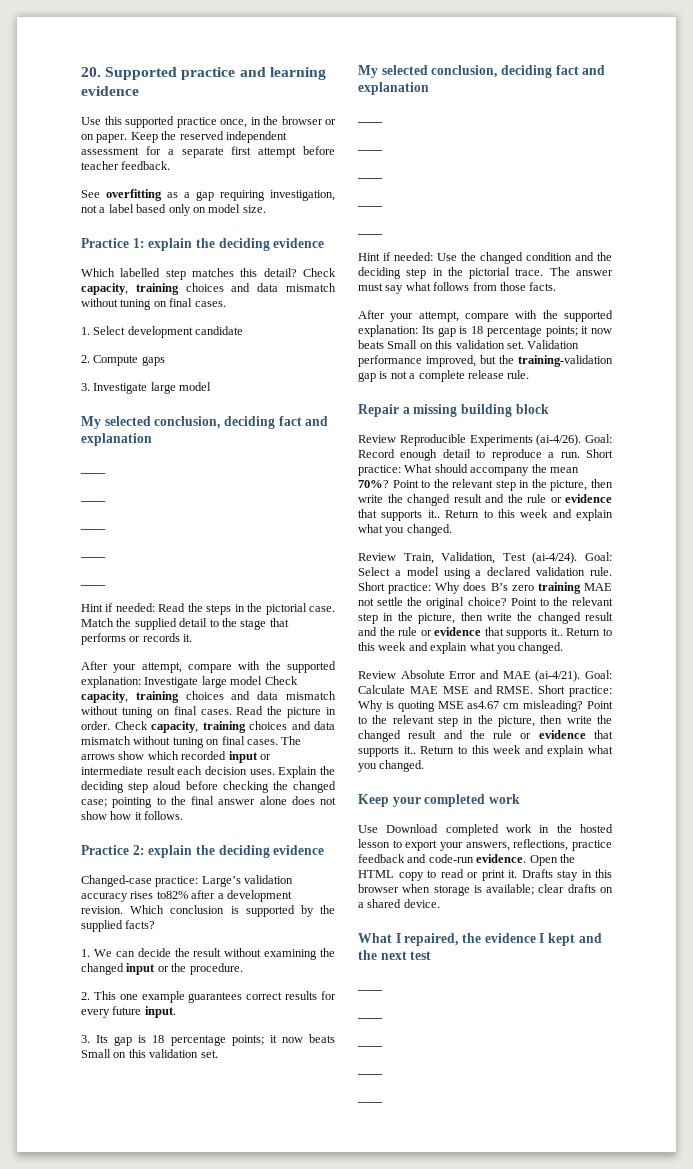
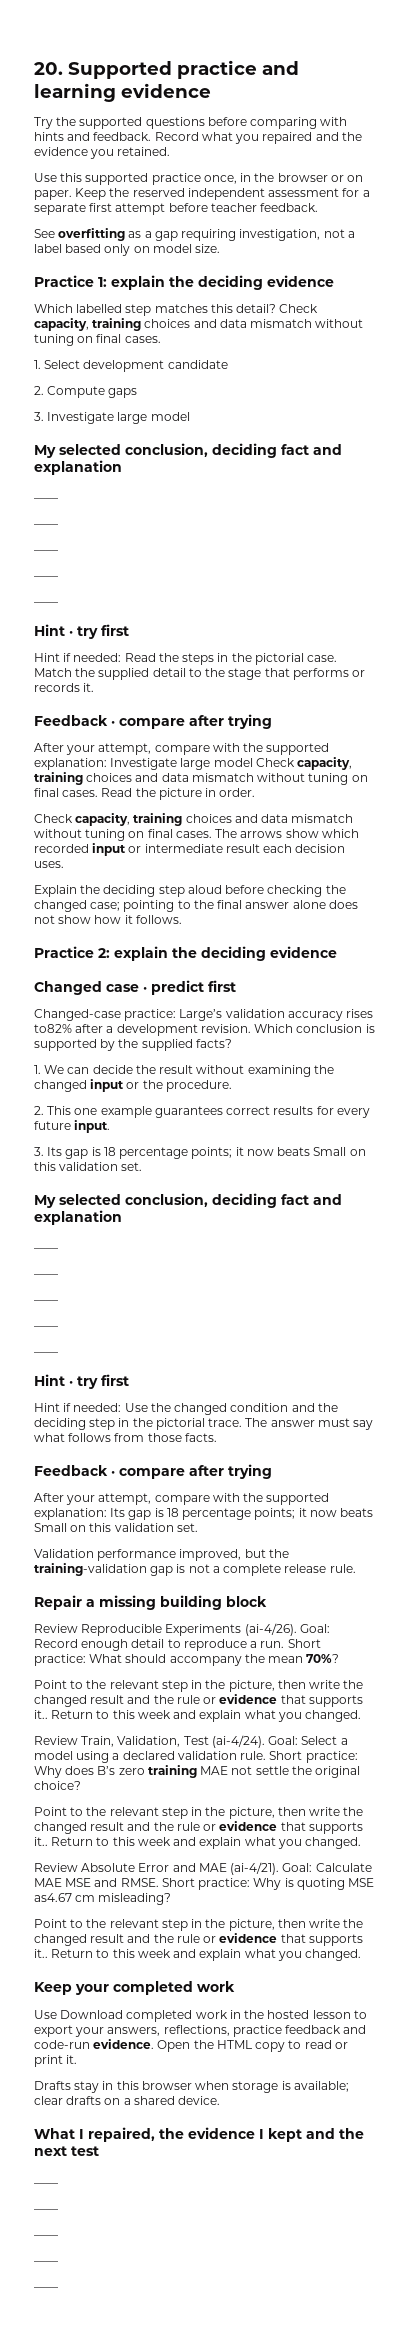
(139, 91) none -> [34,117,348,129] [34,132,362,144] [34,147,171,159] // Try the supported questions before comparing with hints and feedback. Record what you repaired and the evidence you retained.
(106, 585) none -> [34,624,129,639] // Hint · try first
(193, 638) none -> [34,714,272,729] // Feedback · compare after trying
(110, 725) none -> (256, 792) //
(275, 772) none -> (64, 864) //
(325, 850) none -> [34,980,236,995] // Changed case · predict first
(383, 234) none -> [34,1374,129,1389] // Hint · try first
(557, 286) none -> [34,1464,272,1479] // Feedback · compare after trying
(524, 345) none -> (198, 1527) //
(389, 484) none -> (340, 1658) //
(507, 601) none -> (81, 1785) //
(584, 706) none -> (172, 1899) //
(517, 874) none -> (78, 2059) //

